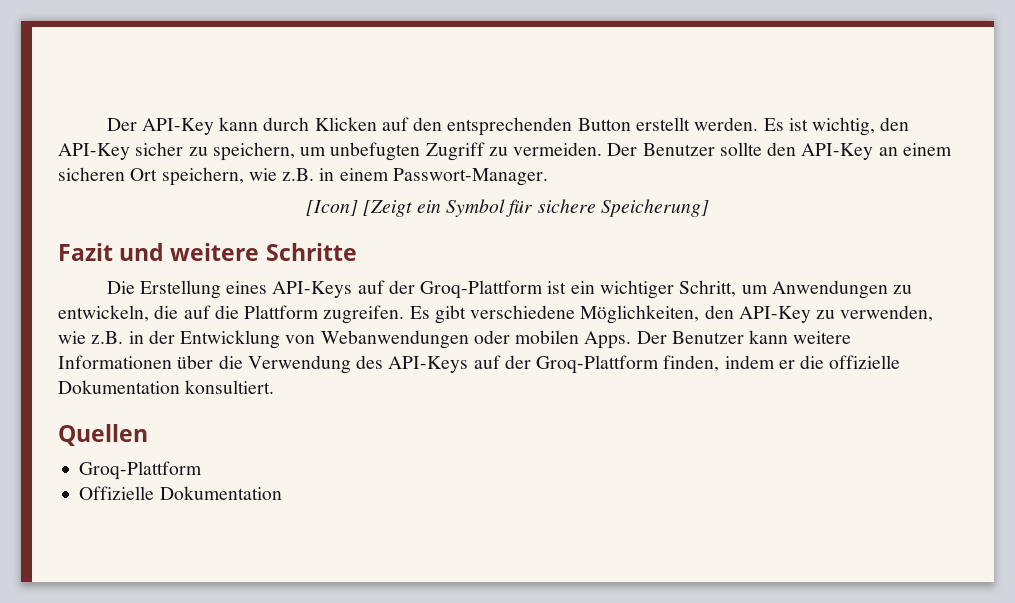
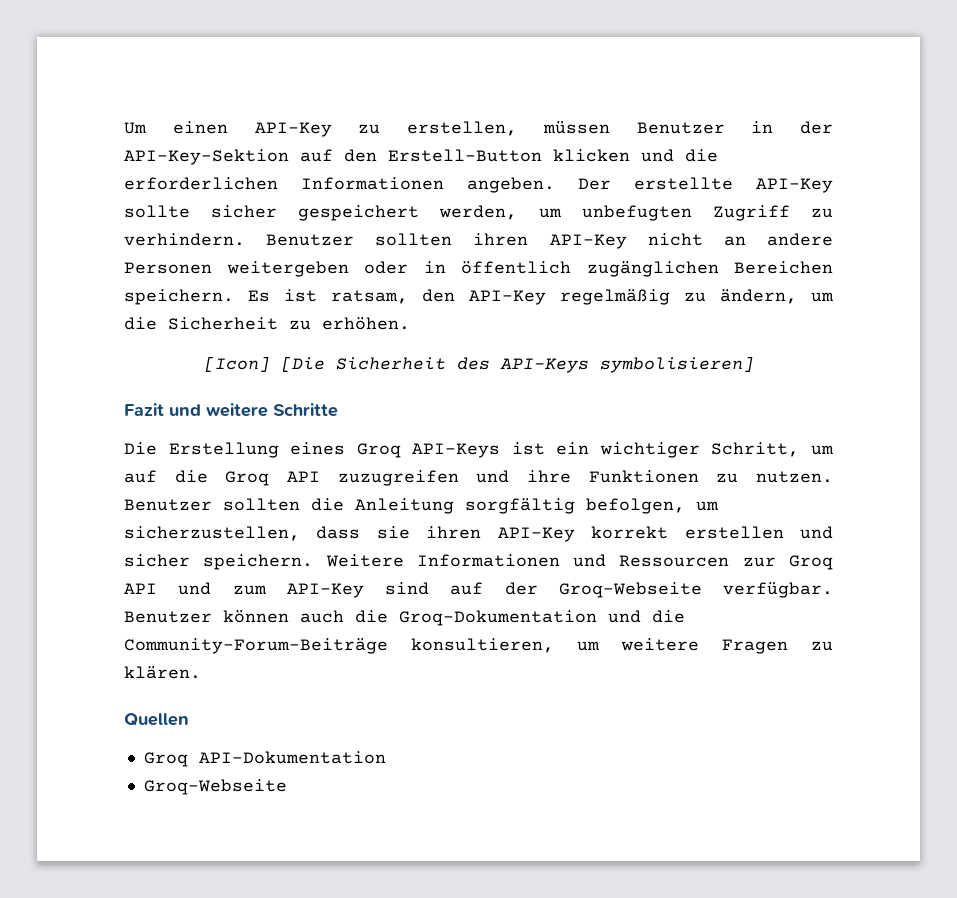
[106,117,910,136] [58,142,952,161] [58,167,548,186] [306,199,709,217] Der API-Key kann durch Klicken auf den entsprechenden Button erstellt werden. Es ist wichtig, den API-Key sicher zu speichern, um unbefugten Zugriff zu vermeiden. Der Benutzer sollte den API-Key an einem sicheren Ort speichern, wie z.B. in einem Passwort-Manager. // [Icon] [Zeigt ein Symbol für sichere Speicherung] -> [124,121,833,137] [124,149,718,165] [124,177,833,193] [124,205,833,221] [124,233,833,249] [124,261,833,277] [124,289,834,305] [124,317,410,330] [203,356,754,373] Um einen API-Key zu erstellen, müssen Benutzer in der API-Key-Sektion auf den Erstell-Button klicken und die erforderlichen Informationen angeben. Der erstellte API-Key sollte sicher gespeichert werden, um unbefugten Zugriff zu verhindern. Benutzer sollten ihren API-Key nicht an andere Personen weitergeben oder in öffentlich zugänglichen Bereichen speichern. Es ist ratsam, den API-Key regelmäßig zu ändern, um die Sicherheit zu erhöhen. // [Icon] [Die Sicherheit des API-Keys symbolisieren]
[272,280,544,299] API-Keys auf der Groq-Plattform -> [356,443,501,458] Groq API-Keys
[771,280,913,299] [58,305,934,324] [58,330,852,349] [58,355,901,374] [58,380,275,394] [58,424,148,446] [79,461,203,480] [79,486,282,500] Anwendungen zu entwickeln, die auf die Plattform zugreifen. Es gibt verschiedene Möglichkeiten, den API-Key zu verwenden, wie z.B. in der Entwicklung von Webanwendungen oder mobilen Apps. Der Benutzer kann weitere Informationen über die Verwendung des API-Keys auf der Groq-Plattform finden, indem er die offizielle Dokumentation konsultiert. // Quellen // Groq-Plattform // Offizielle Dokumentation -> [124,470,833,486] [124,498,719,514] [124,526,834,542] [124,554,833,570] [124,582,833,598] [124,610,685,626] [124,638,833,654] [124,666,201,679] [124,713,189,726] [143,751,386,767] [143,779,287,795] auf die Groq API zuzugreifen und ihre Funktionen zu nutzen. Benutzer sollten die Anleitung sorgfältig befolgen, um sicherzustellen, dass sie ihren API-Key korrekt erstellen und sicher speichern. Weitere Informationen und Ressourcen zur Groq API und zum API-Key sind auf der Groq-Webseite verfügbar. Benutzer können auch die Groq-Dokumentation und die Community-Forum-Beiträge konsultieren, um weitere Fragen zu klären. // Quellen // Groq API-Dokumentation // Groq-Webseite

